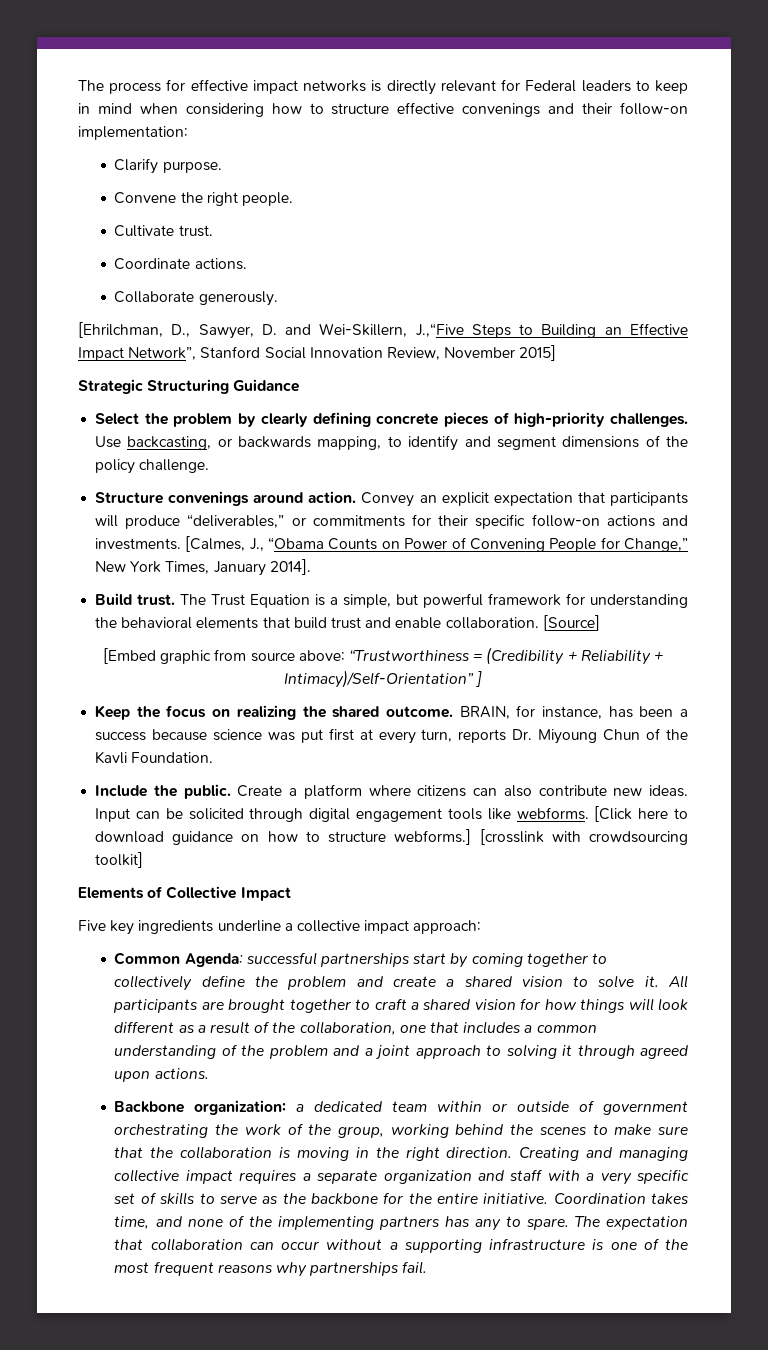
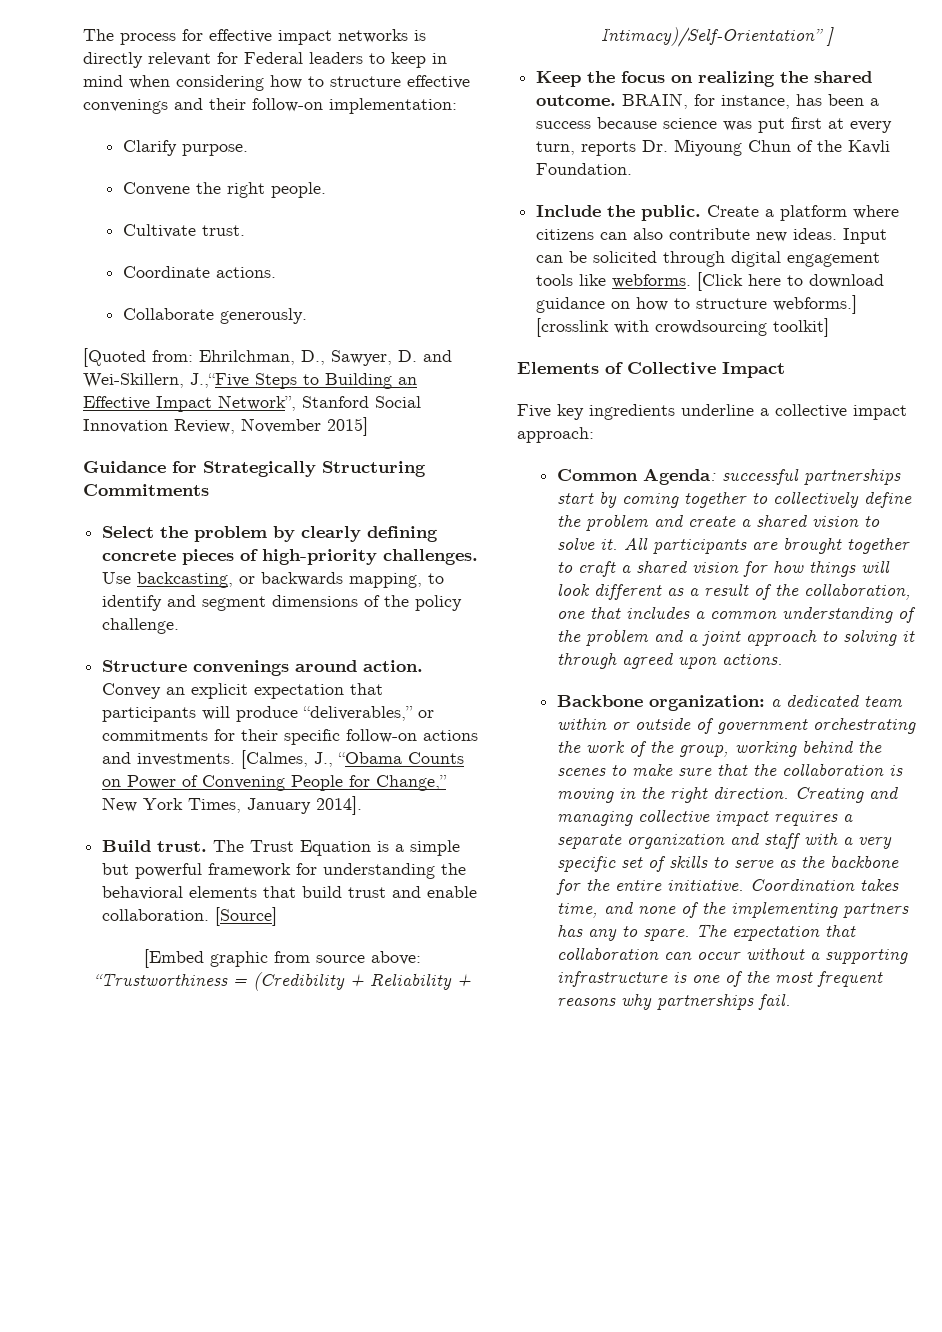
[78,322,163,338] [Ehrilchman, -> [83,348,295,367] [Quoted from: Ehrilchman,
[78,379,300,394] Strategic Structuring Guidance -> [83,461,426,477] [83,484,209,496] Guidance for Strategically Structuring Commitments
[343,594,392,608] simple, -> [410,840,461,856] simple

